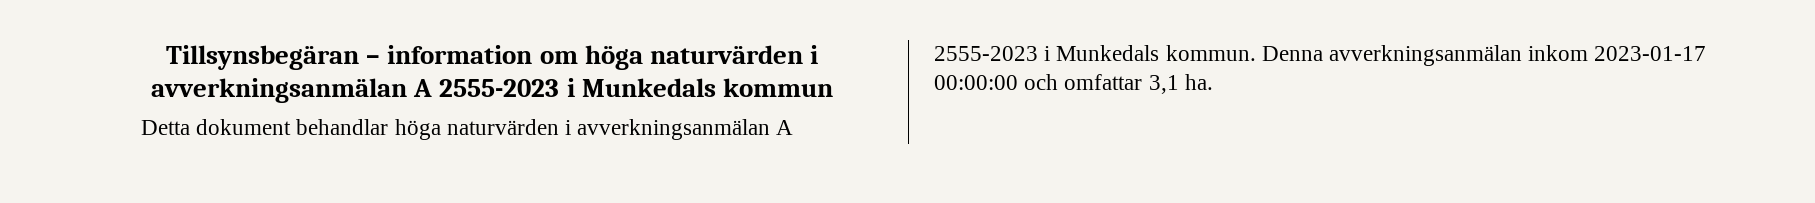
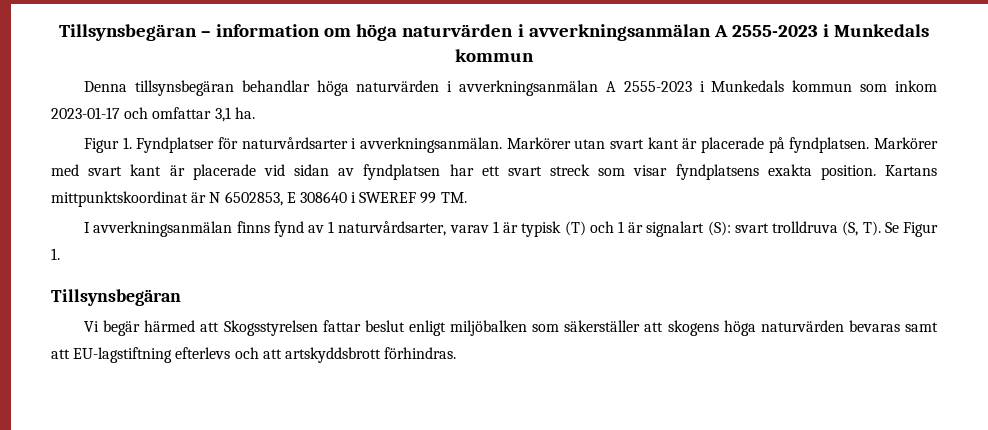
[141,119,292,135] Detta dokument -> [84,80,234,96] Denna tillsynsbegäran
[1165,45,1523,66] kommun. Denna avverkningsanmälan -> [792,80,888,92] kommun som
[934,75,1018,90] 00:00:00 -> (120, 113) none
(1213, 82) none -> [84,137,938,153] [51,164,937,180] [51,191,467,207] [84,221,938,237] [51,248,60,260] [51,289,181,306] [84,320,938,336] [51,347,457,363] // Figur 1. Fyndplatser för naturvårdsarter i avverkningsanmälan. Markörer utan svart kant är placerade på fyndplatsen. Markörer med svart kant är placerade vid sidan av fyndplatsen har ett svart streck som visar fyndplatsens exakta position. Kartans mittpunktskoordinat är N 6502853, E 308640 i SWEREF 99 TM. // I avverkningsanmälan finns fynd av 1 naturvårdsarter, varav 1 är typisk (T) och 1 är signalart (S): svart trolldruva (S, T). Se Figur 1. // Tillsynsbegäran // Vi begär härmed att Skogsstyrelsen fattar beslut enligt miljöbalken som säkerställer att skogens höga naturvärden bevaras samt att EU-lagstiftning efterlevs och att artskyddsbrott förhindras.

